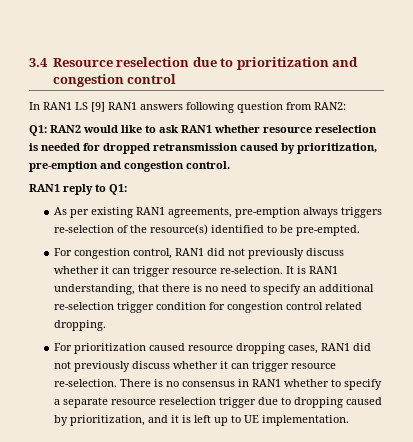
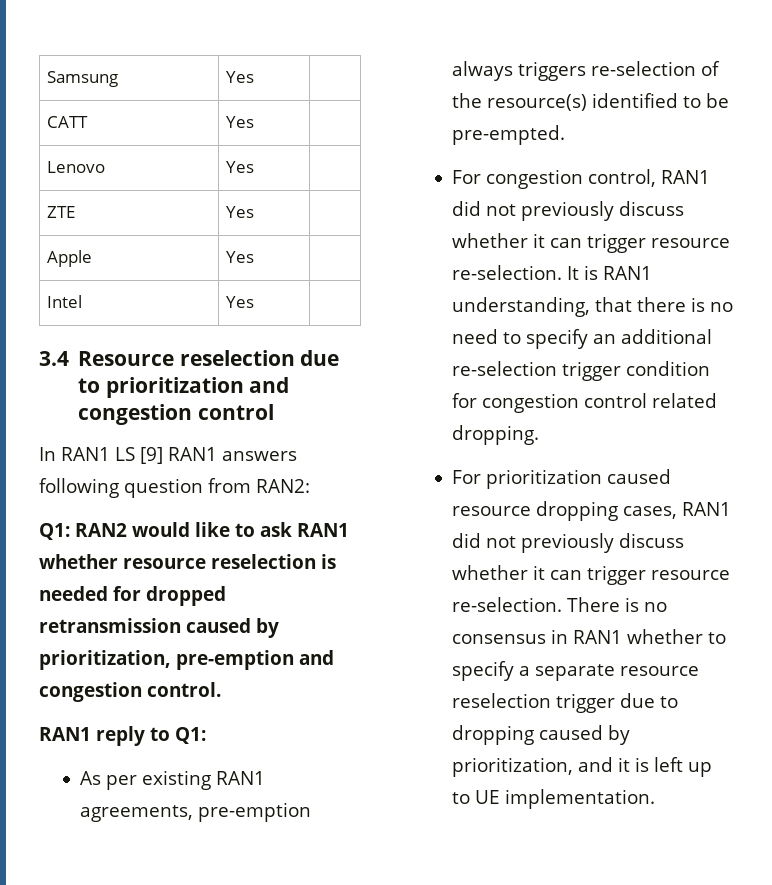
(29, 62) none -> [46,71,118,87] [225,71,254,83] [46,116,88,128] [225,116,254,128] [46,161,105,173] [225,161,254,173] [46,206,75,218] [225,206,254,218] [46,250,92,267] [225,251,254,263] [46,295,82,308] [225,296,254,308] Samsung | Yes | // CATT | Yes | // Lenovo | Yes | // ZTE | Yes | // Apple | Yes | // Intel | Yes | //

